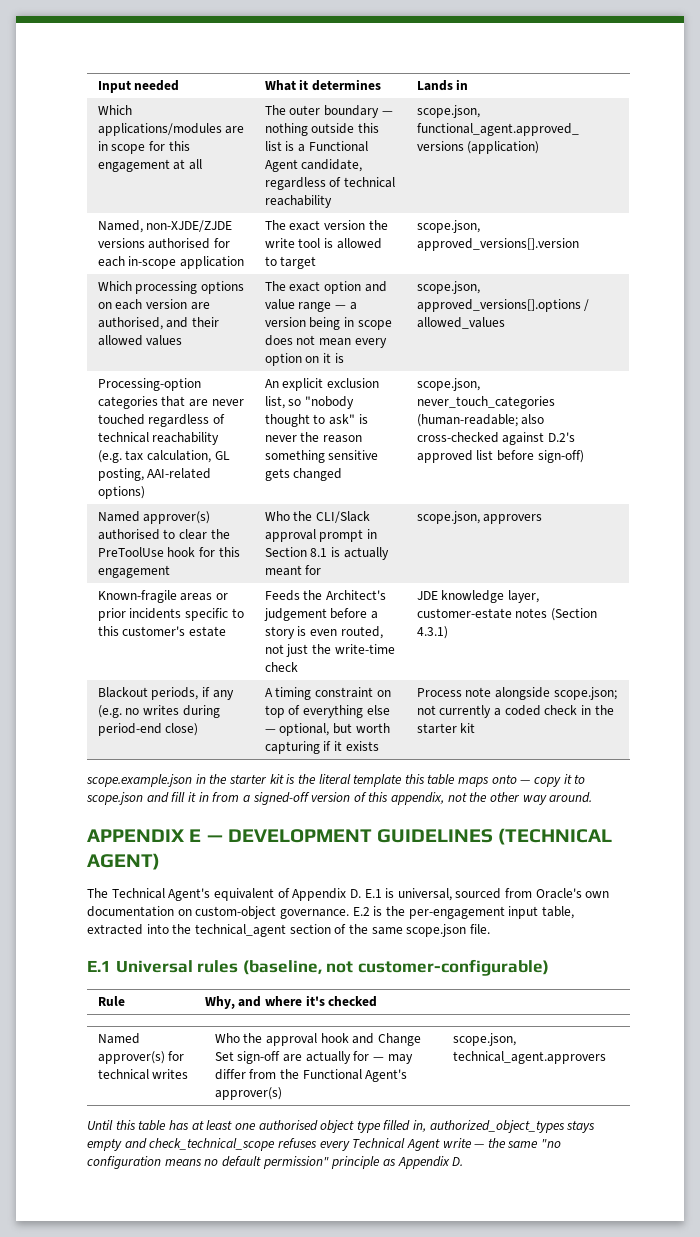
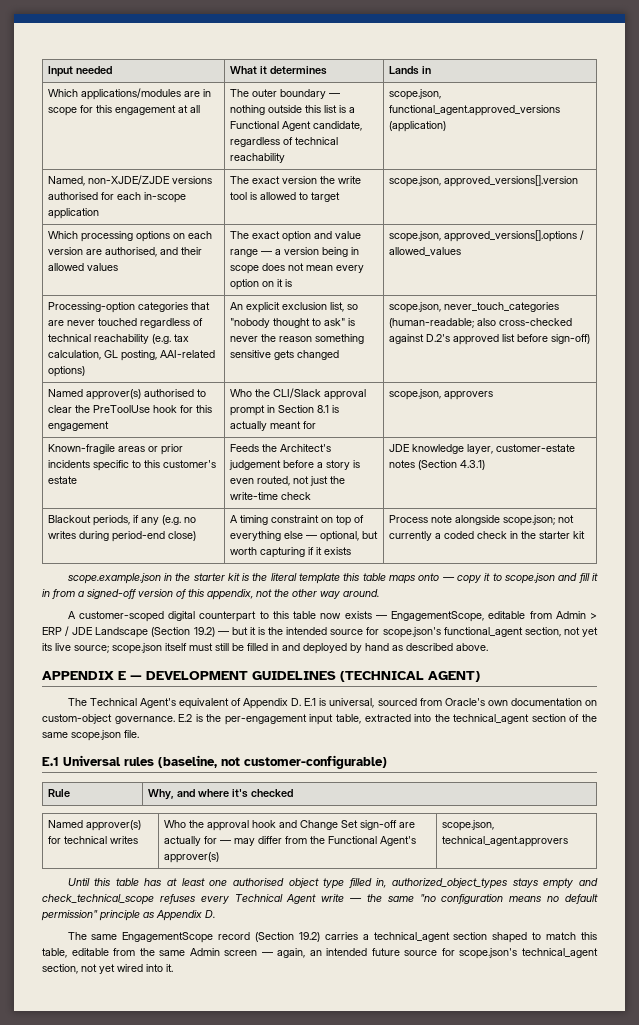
(593, 797) none -> [67,611,597,622] [42,626,598,638] [42,643,488,654] // A customer-scoped digital counterpart to this table now exists — EngagementScope, editable from Admin > ERP / JDE Landscape (Section 19.2) — but it is the intended source for scope.json's functional_agent section, not yet its live source; scope.json itself must still be filled in and deployed by hand as described above.
(464, 1161) none -> [67,932,598,943] [42,948,599,959] [42,964,173,974] // The same EngagementScope record (Section 19.2) carries a technical_agent section shaped to match this table, editable from the same Admin screen — again, an intended future source for scope.json's technical_agent section, not yet wired into it.

